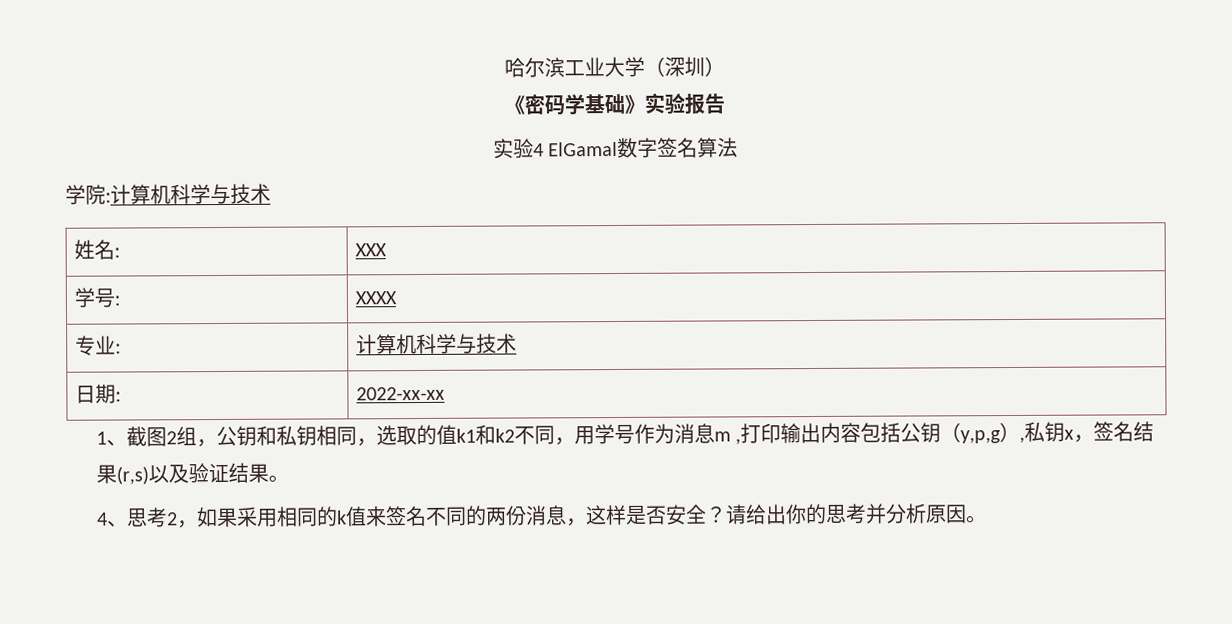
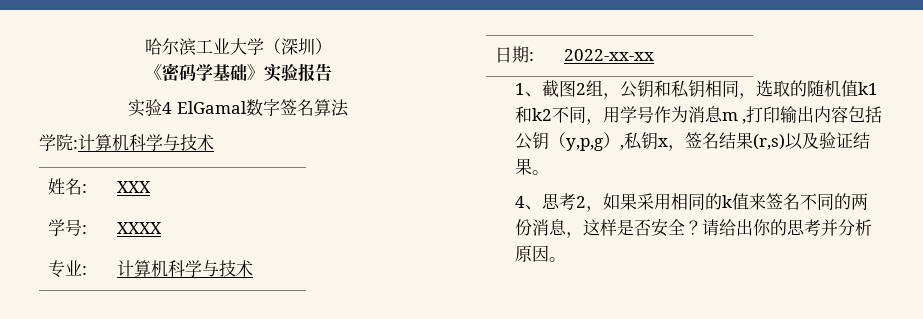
(437, 435) none -> [806,80,841,97] 随机

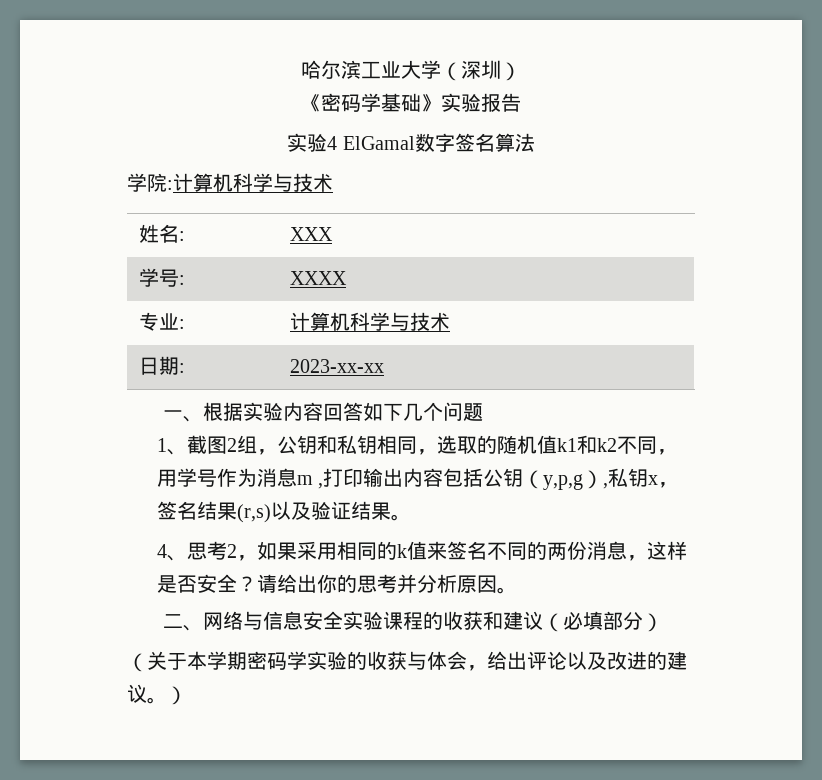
[564,49,655,61] 2022-xx-xx -> [290,359,385,373] [163,402,484,422] 2023-xx-xx // 一、根据实验内容回答如下几个问题
(566, 259) none -> [163,611,664,632] [127,651,687,672] [127,684,187,705] // 二、网络与信息安全实验课程的收获和建议（必填部分） // （关于本学期密码学实验的收获与体会，给出评论以及改进的建议。）

